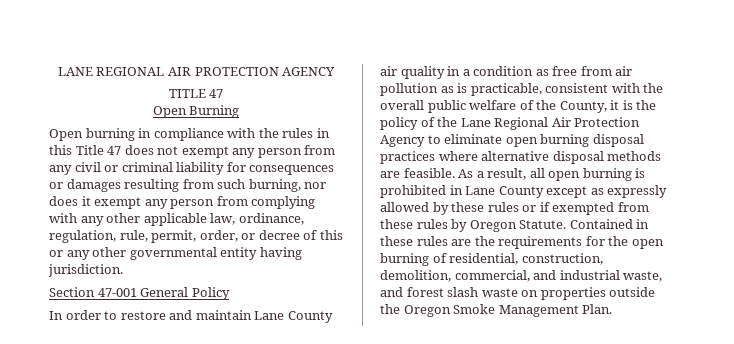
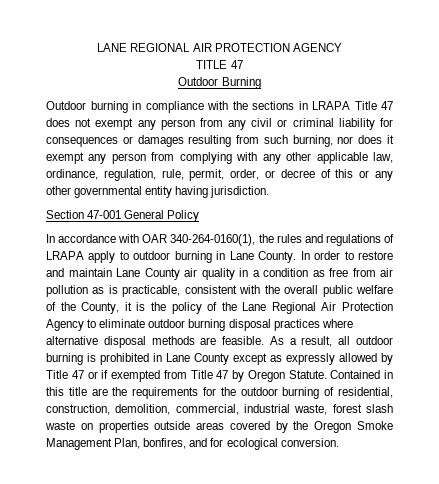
[152,106,187,118] Open -> [178,77,219,86] Outdoor
[49,129,83,141] Open -> [46,101,86,110] Outdoor
[282,128,330,138] [49,145,72,155] rules in this -> [252,101,350,110] sections in LRAPA
(63, 315) none -> [58,234,394,246] [46,251,310,263] accordance with OAR 340-264-0160(1), the rules and regulations of LRAPA apply to outdoor burning in Lane County. In
[505,137,538,147] open -> [148,319,186,328] outdoor
[548,171,581,181] open -> [355,336,393,345] outdoor
[451,202,519,212] these rules -> [46,370,84,379] Title 47
[380,219,448,229] these rules -> [190,370,229,379] Title 47
[380,236,448,246] these rules -> [46,387,87,396] this title
[631,239,664,249] open -> [240,387,278,396] outdoor
[533,270,557,280] and -> (239, 409) none
[380,287,403,297] and -> (328, 409) none
(656, 292) none -> [196,421,288,433] areas covered by
[582,304,613,314] Plan. -> [114,438,339,450] Plan, bonfires, and for ecological conversion.

